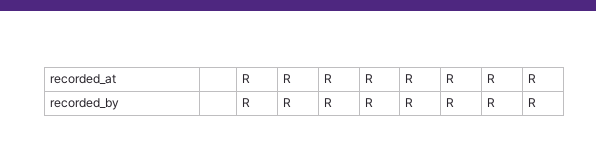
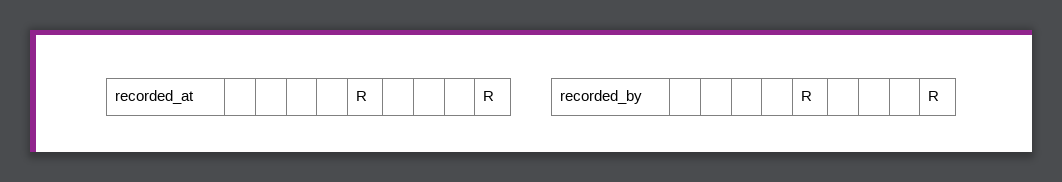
[242,74,251,83] [283,74,292,83] [324,74,333,83] [365,74,374,83] [405,74,414,83] [446,74,455,83] [487,74,496,83] R | R | R | R | R | R | R -> [355,91,367,101] | | | R | | |
[242,98,251,107] [283,98,292,107] [324,98,333,107] [365,98,374,107] [405,98,414,107] [446,98,455,107] [487,98,496,107] [528,98,537,107] R | R | R | R | R | R | R | R -> [800,91,812,101] [927,91,939,101] | | | R | | | | R

